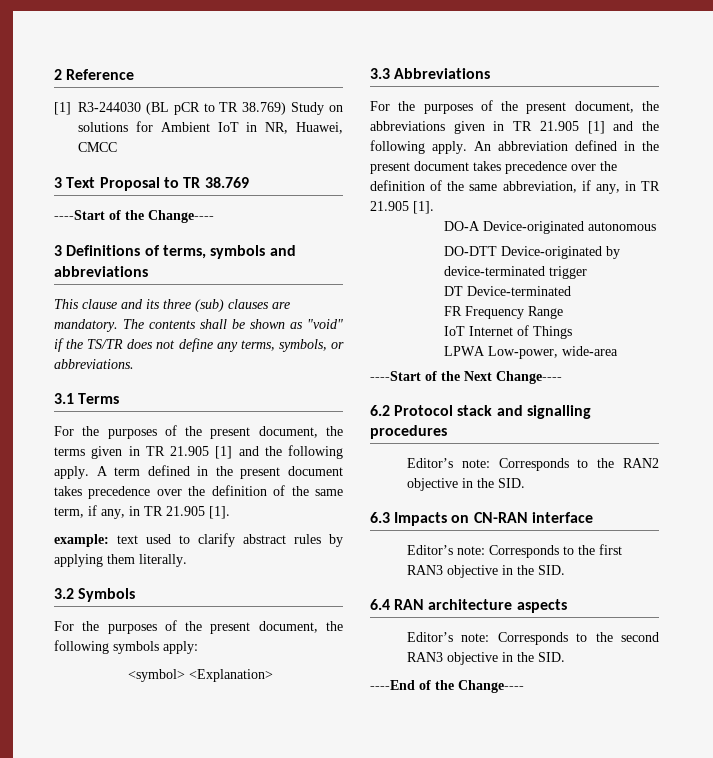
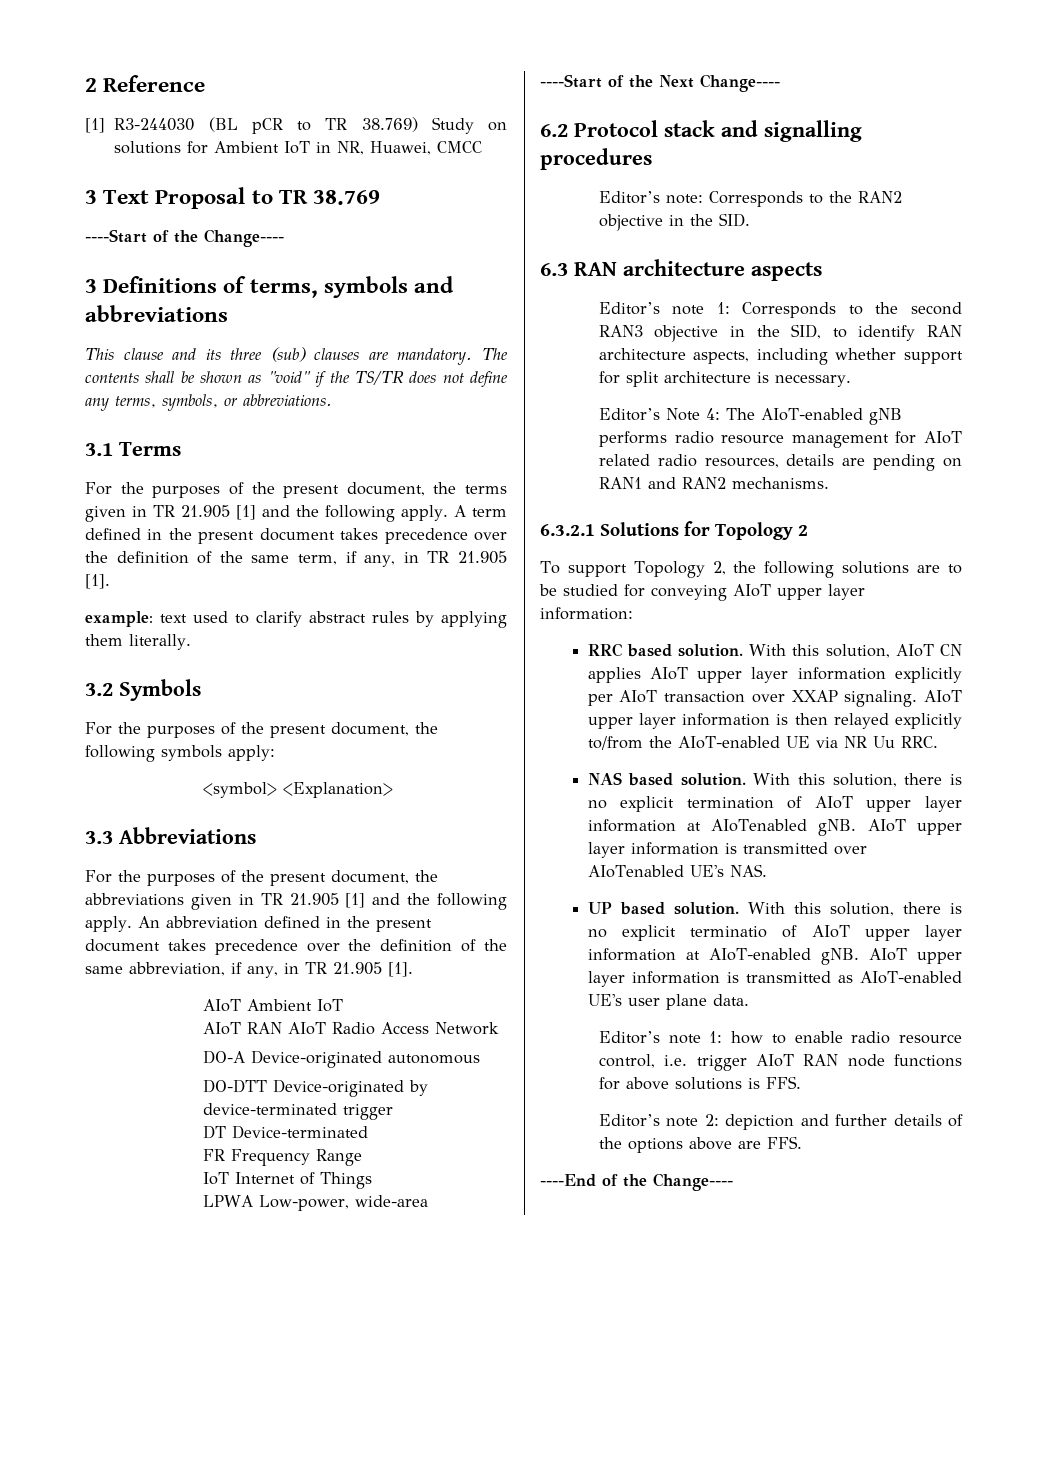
(434, 207) none -> [202,999,343,1012] [202,1022,499,1035] // AIoT Ambient IoT // AIoT RAN AIoT Radio Access Network
[394,512,593,526] [406,544,622,558] [406,565,565,578] [370,599,390,610] Impacts on CN-RAN interface // Editor’s note: Corresponds to the first RAN3 objective in the SID. // 6.4 -> (568, 269) none
[461,633,490,642] note: -> [672,302,730,315] note 1:
[537,652,565,662] SID. -> [791,324,962,341] [598,348,963,365] [598,371,851,387] [598,408,902,425] [598,431,962,448] [598,454,962,471] [598,477,829,489] [540,521,808,540] [540,561,962,578] [539,584,865,601] [540,607,633,620] [587,643,962,658] [587,667,962,683] [587,690,962,707] [587,713,962,729] [587,736,938,750] [587,772,963,787] [587,796,962,812] [587,819,963,836] [587,842,867,858] [587,864,767,878] [587,902,962,916] [587,925,962,941] [587,948,963,965] [587,971,962,987] [587,994,749,1010] [598,1031,962,1044] [598,1054,962,1071] [598,1076,801,1090] [598,1114,964,1130] [598,1136,802,1153] SID, to identify RAN architecture aspects, including whether support for split architecture is necessary. // Editor’s Note 4: The AIoT-enabled gNB performs radio resource management for AIoT related radio resources, details are pending on RAN1 and RAN2 mechanisms. // 6.3.2.1 Solutions for Topology 2 // To support Topology 2, the following solutions are to be studied for conveying AIoT upper layer information: // RRC based solution. With this solution, AIoT CN applies AIoT upper layer information explicitly per AIoT transaction over XXAP signaling. AIoT upper layer information is then relayed explicitly to/from the AIoT-enabled UE via NR Uu RRC. // NAS based solution. With this solution, there is no explicit termination of AIoT upper layer information at AIoTenabled gNB. AIoT upper layer information is transmitted over AIoTenabled UE's NAS. // UP based solution. With this solution, there is no explicit terminatio of AIoT upper layer information at AIoT-enabled gNB. AIoT upper layer information is transmitted as AIoT-enabled UE's user plane data. // Editor’s note 1: how to enable radio resource control, i.e. trigger AIoT RAN node functions for above solutions is FFS. // Editor’s note 2: depiction and further details of the options above are FFS.

